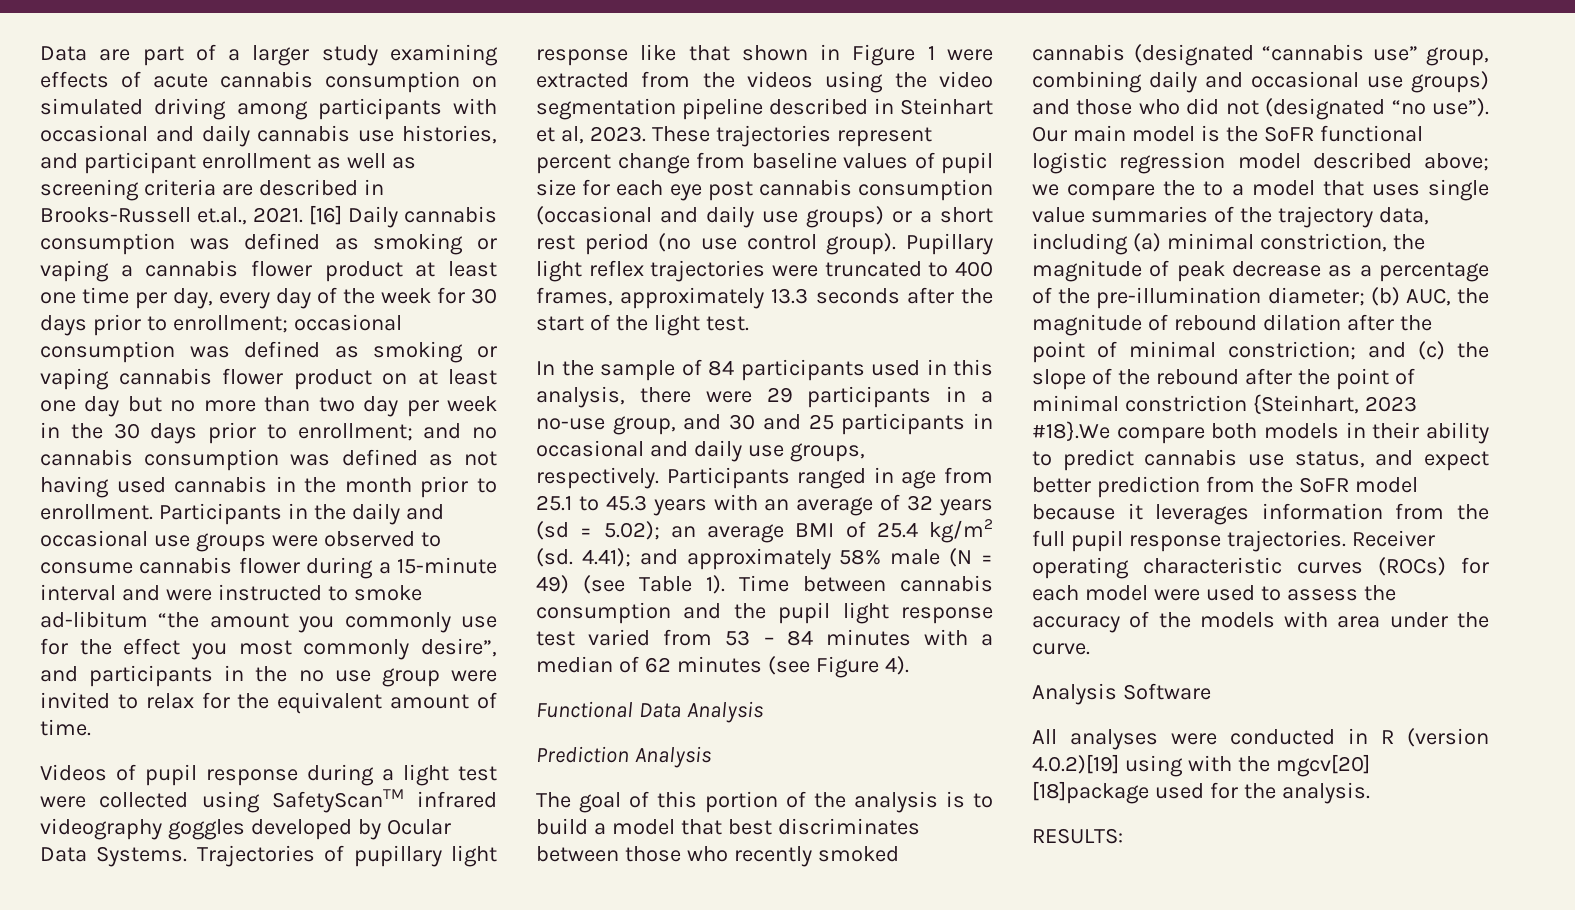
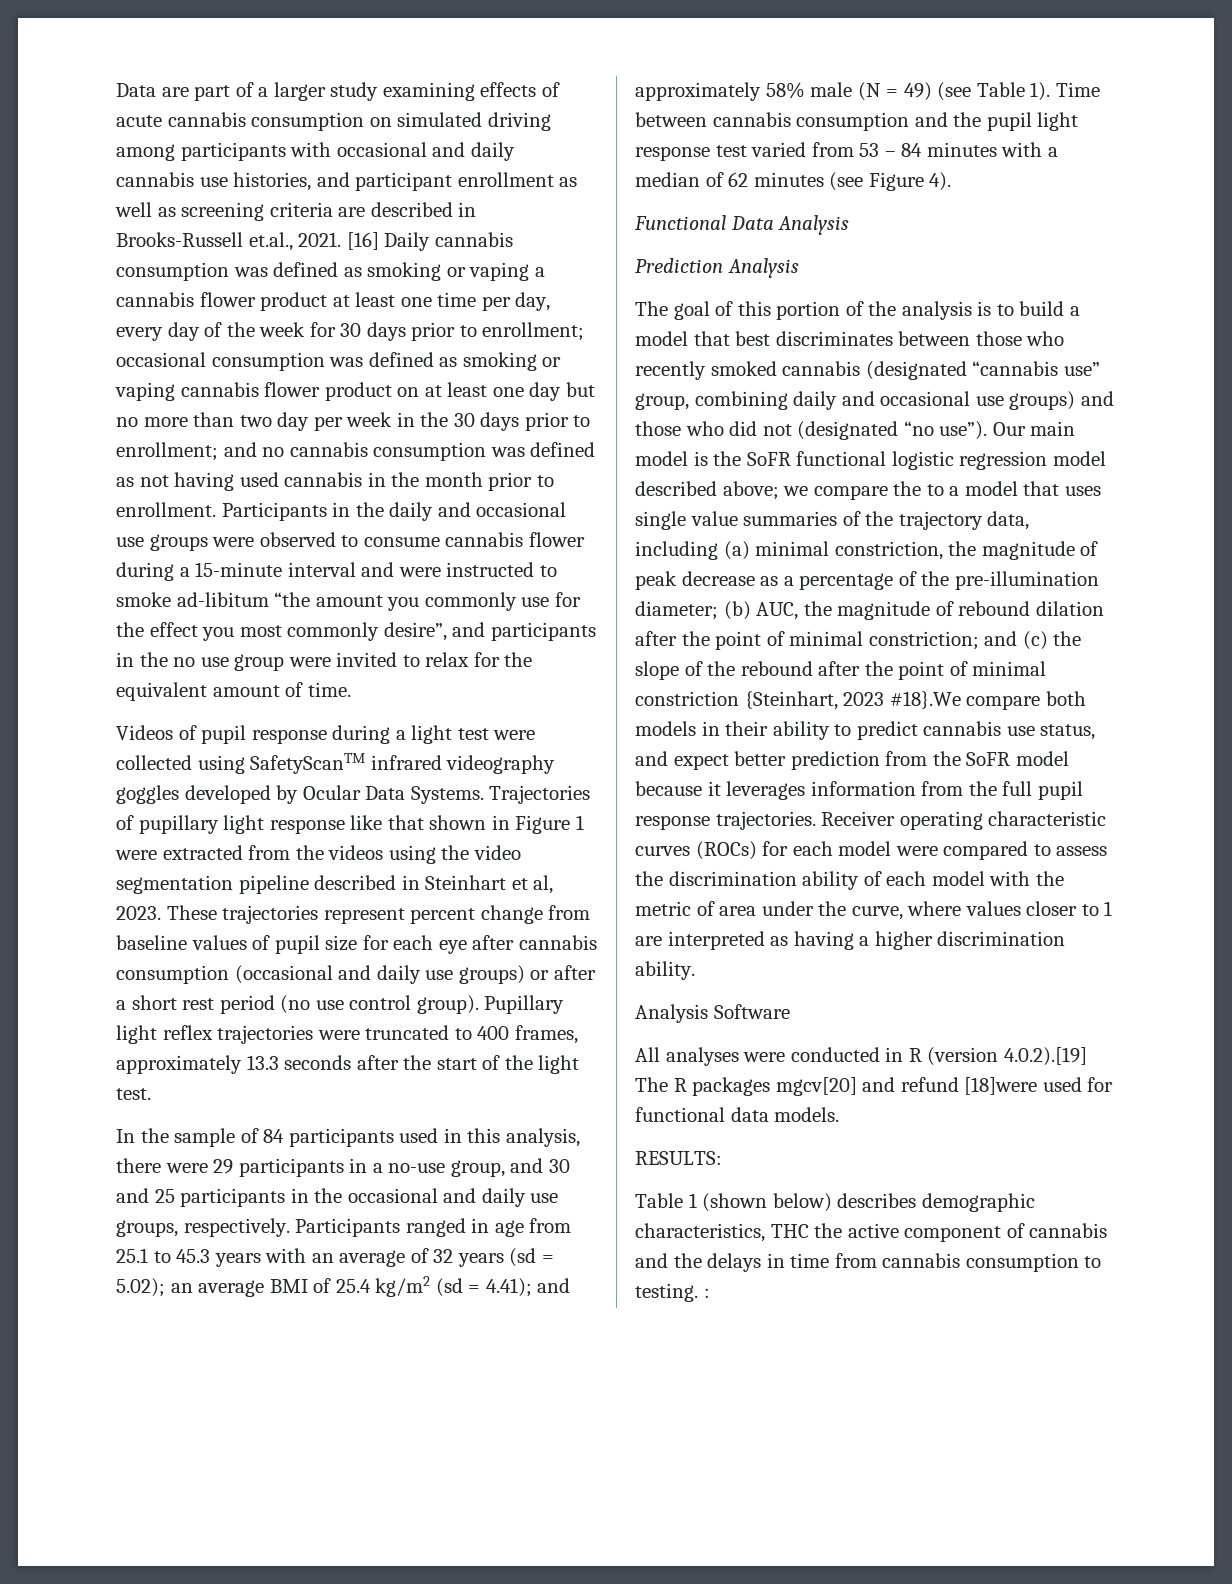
[707,181,753,201] post -> [472,935,515,950] after
(912, 217) none -> [553,965,596,980] after
(993, 421) none -> [314,1188,343,1203] the
[536,548,573,567] (sd. -> [435,1278,481,1297] (sd =
[1205,585,1255,601] used -> [943,841,1029,860] compared
[1032,611,1489,633] [1032,643,1090,655] accuracy of the models with area under the curve. -> [668,871,1064,890] [635,901,1113,920] [635,931,1066,950] [635,961,695,980] discrimination ability of each model with the metric of area under the curve, where values closer to 1 are interpreted as having a higher discrimination ability.
[1032,754,1370,777] [1032,781,1370,804] [1032,828,1123,844] 4.0.2)[19] using with the mgcv[20] [18]package used for the analysis. // RESULTS: -> [1003,1047,1087,1066] [635,1077,1114,1096] [635,1107,840,1122] [635,1151,722,1165] [635,1193,1035,1212] [635,1223,1108,1242] [635,1253,1102,1272] [635,1283,710,1302] 4.0.2).[19] The R packages mgcv[20] and refund [18]were used for functional data models. // RESULTS: // Table 1 (shown below) describes demographic characteristics, THC the active component of cannabis and the delays in time from cannabis consumption to testing. :

